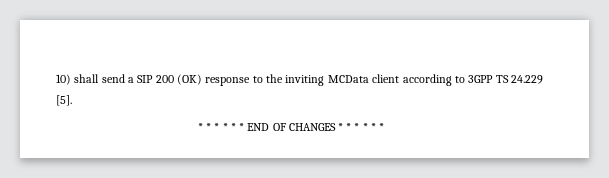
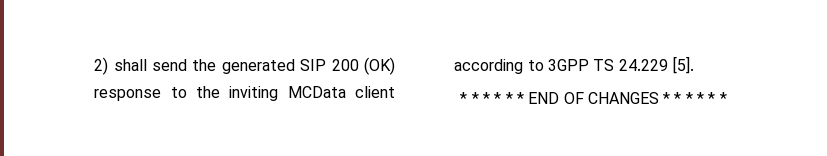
[55,74,71,85] 10) -> [94,57,109,75] 2)
[127,77,134,83] a -> [192,59,295,74] the generated

